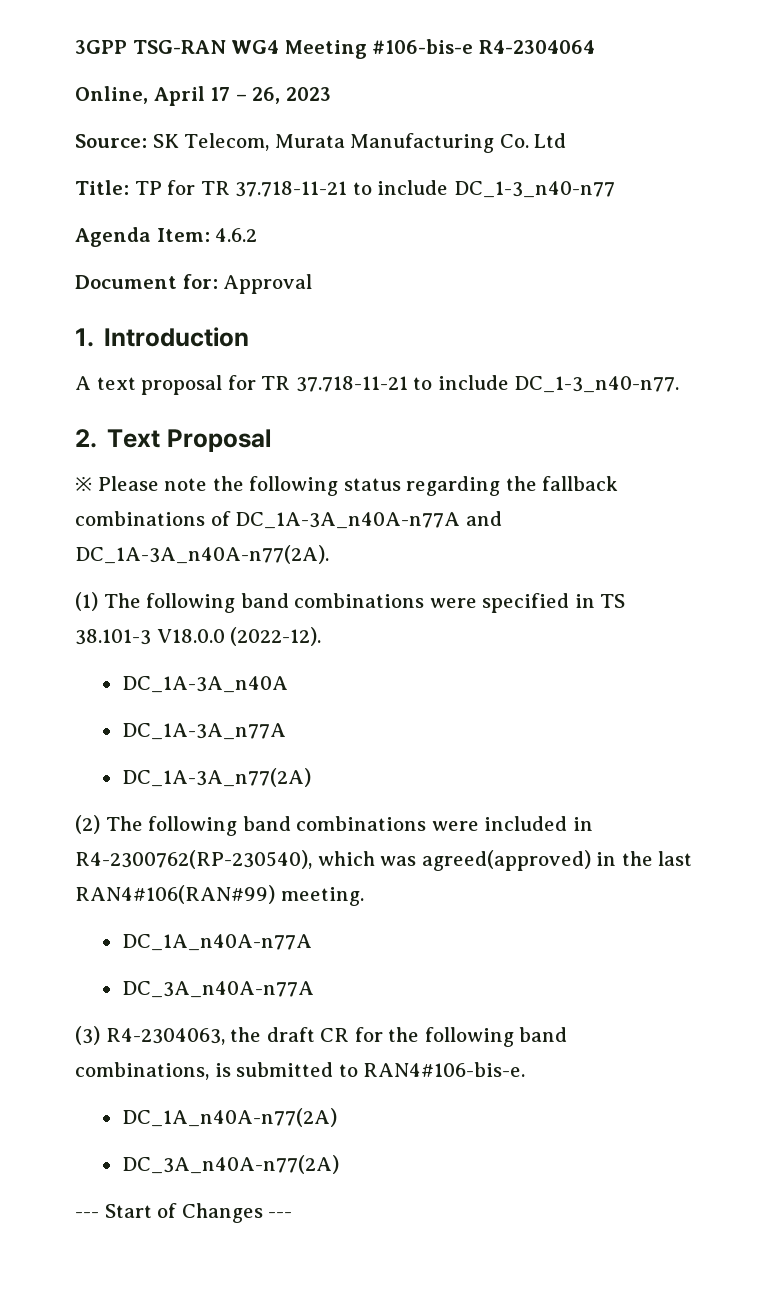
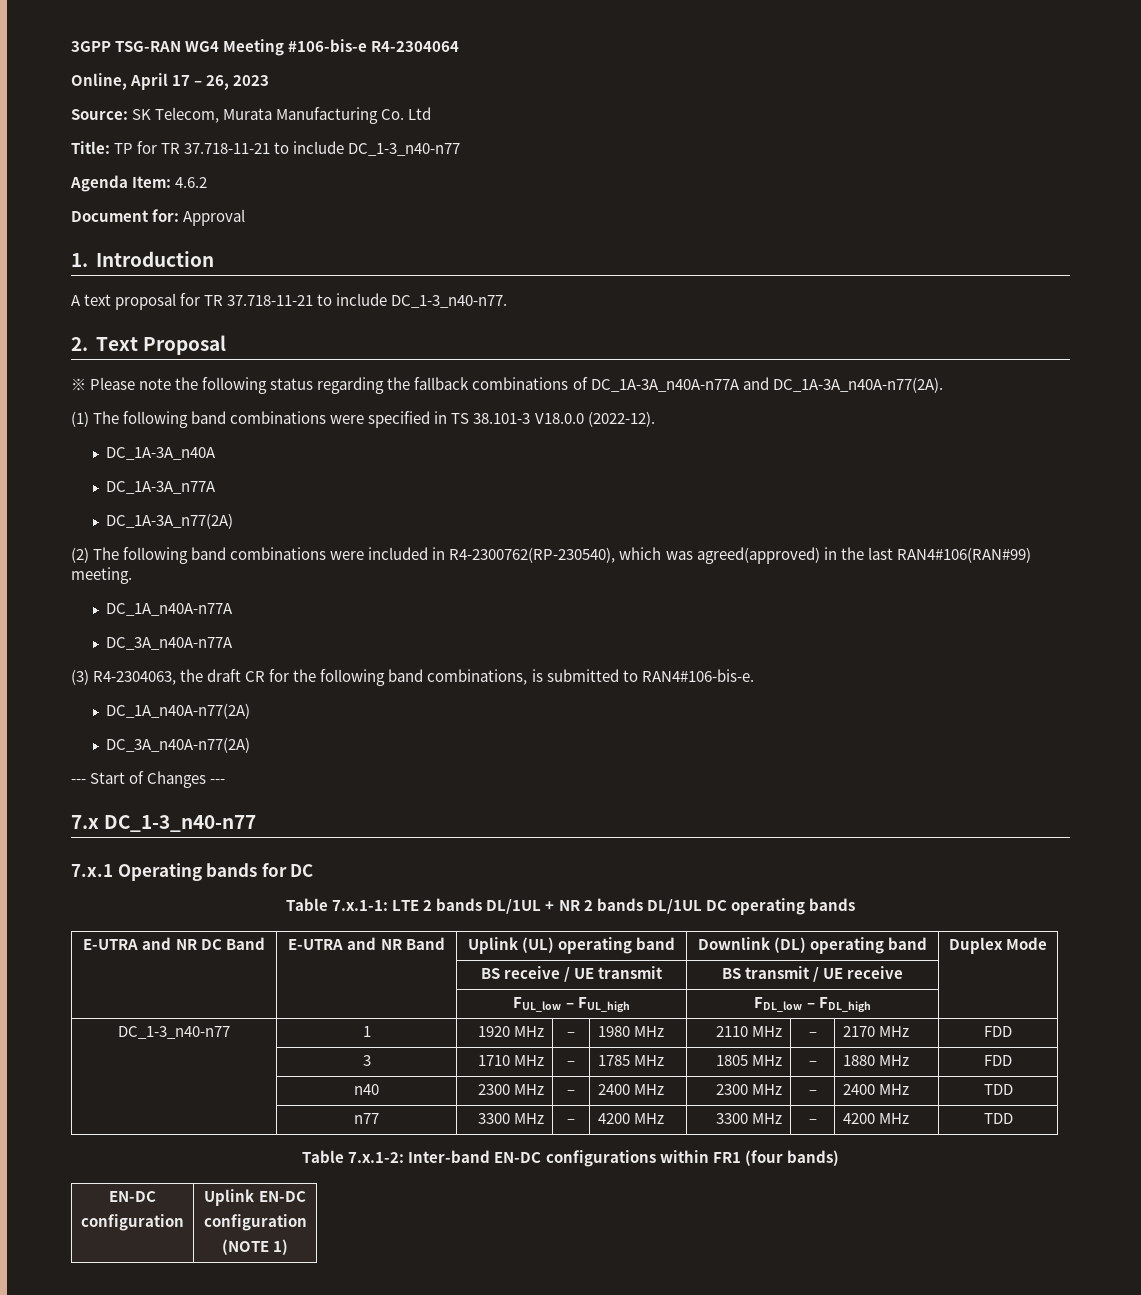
(293, 1215) none -> [71,815,257,832] [71,863,314,881] [286,898,855,915] [83,937,265,950] [288,937,445,950] [467,937,676,954] [697,937,928,954] [948,937,1048,954] [480,966,664,982] [721,966,904,982] [513,997,630,1012] [754,997,871,1012] [118,1026,230,1039] [362,1026,371,1037] [477,1026,544,1037] [567,1032,575,1037] [598,1026,665,1037] [715,1026,782,1037] [808,1032,817,1037] [843,1026,910,1037] [984,1026,1012,1037] [362,1055,371,1066] [477,1055,544,1066] [567,1061,575,1066] [598,1055,665,1066] [715,1055,782,1066] [808,1061,817,1066] [843,1055,910,1066] [984,1055,1012,1066] [354,1084,379,1095] [477,1084,544,1095] [567,1090,575,1095] [598,1084,665,1095] [715,1084,782,1095] [808,1090,817,1095] [843,1084,910,1095] [983,1084,1013,1095] [354,1113,379,1124] [477,1113,544,1124] [567,1119,575,1124] [598,1113,665,1124] [715,1113,782,1124] [808,1119,817,1124] [843,1113,910,1124] [983,1113,1013,1124] [302,1150,839,1167] [109,1191,156,1202] [81,1214,184,1231] [204,1189,306,1206] [203,1214,307,1231] [221,1239,289,1255] // 7.x DC_1-3_n40-n77 // 7.x.1 Operating bands for DC // Table 7.x.1-1: LTE 2 bands DL/1UL + NR 2 bands DL/1UL DC operating bands // E-UTRA and NR DC Band | E-UTRA and NR Band | Uplink (UL) operating band | Downlink (DL) operating band | Duplex Mode // | | BS receive / UE transmit | BS transmit / UE receive | // | | FUL_low – FUL_high | FDL_low – FDL_high | // DC_1-3_n40-n77 | 1 | 1920 MHz | – | 1980 MHz | 2110 MHz | – | 2170 MHz | FDD // | 3 | 1710 MHz | – | 1785 MHz | 1805 MHz | – | 1880 MHz | FDD // | n40 | 2300 MHz | – | 2400 MHz | 2300 MHz | – | 2400 MHz | TDD // | n77 | 3300 MHz | – | 4200 MHz | 3300 MHz | – | 4200 MHz | TDD // Table 7.x.1-2: Inter-band EN-DC configurations within FR1 (four bands) // EN-DC // configuration | Uplink EN-DC // configuration // (NOTE 1)

